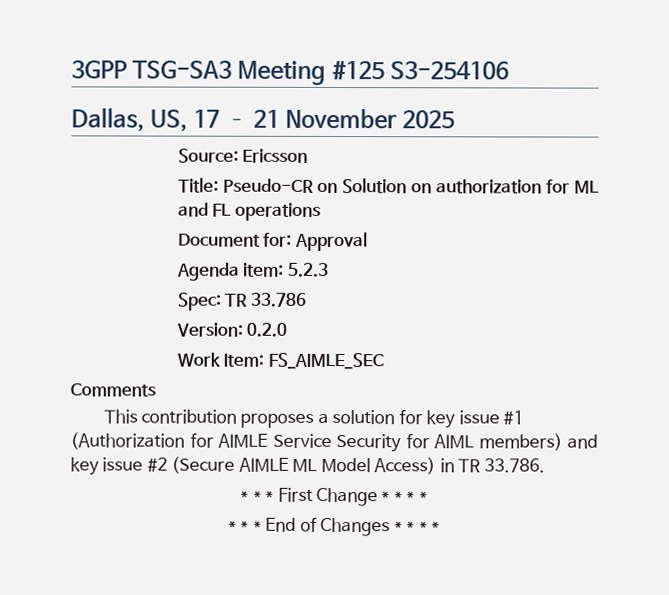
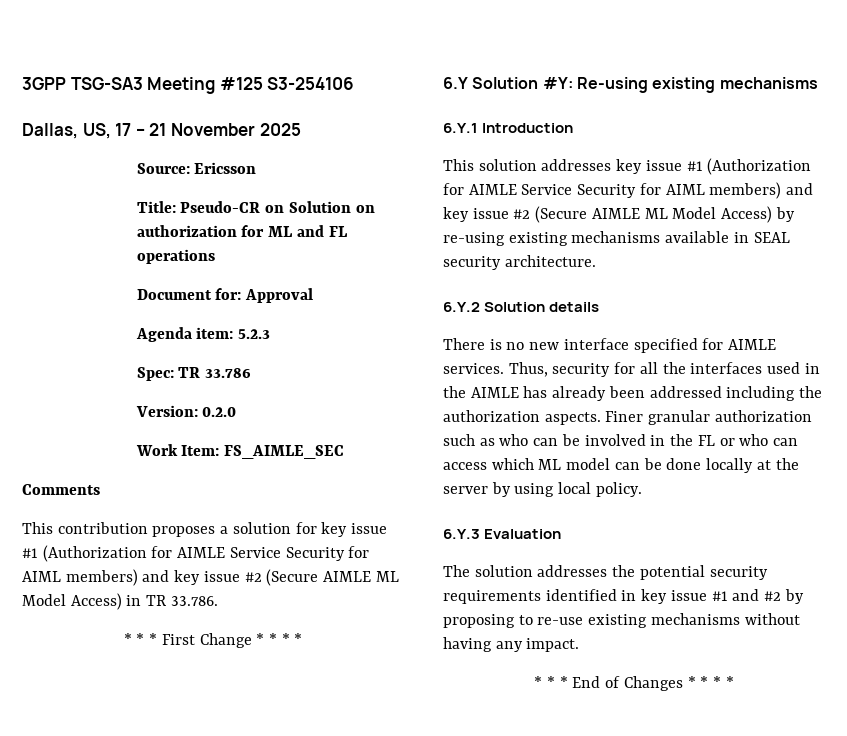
(428, 496) none -> [443,77,818,93] [443,123,574,133] [443,158,812,175] [443,182,814,199] [443,206,795,223] [443,231,790,246] [443,255,596,270] [443,302,600,312] [443,338,777,353] [443,362,820,377] [443,386,823,401] [443,410,812,425] [443,434,798,446] [443,458,799,473] [443,482,642,497] [443,529,562,539] [443,565,768,580] [443,589,804,604] [443,613,800,628] [443,637,580,652] // 6.Y Solution #Y: Re-using existing mechanisms // 6.Y.1 Introduction // This solution addresses key issue #1 (Authorization for AIMLE Service Security for AIML members) and key issue #2 (Secure AIMLE ML Model Access) by re-using existing mechanisms available in SEAL security architecture. // 6.Y.2 Solution details // There is no new interface specified for AIMLE services. Thus, security for all the interfaces used in the AIMLE has already been addressed including the authorization aspects. Finer granular authorization such as who can be involved in the FL or who can access which ML model can be done locally at the server by using local policy. // 6.Y.3 Evaluation // The solution addresses the potential security requirements identified in key issue #1 and #2 by proposing to re-use existing mechanisms without having any impact.

